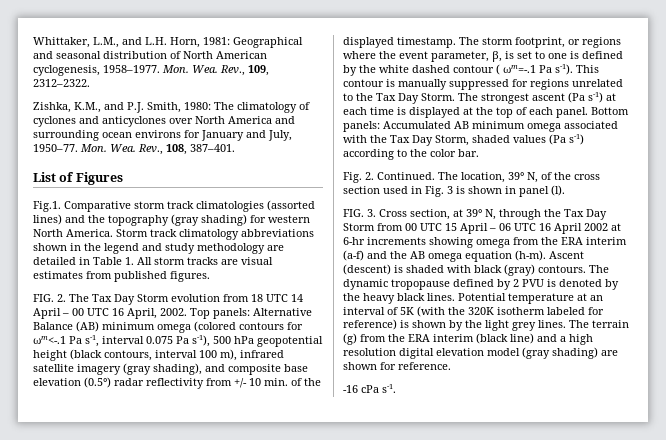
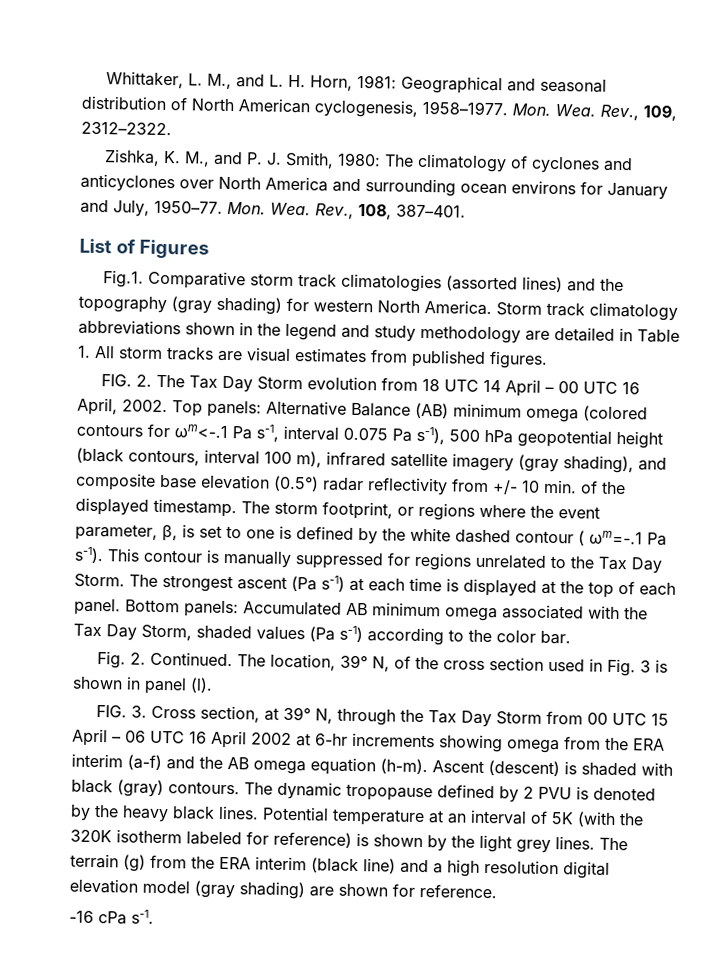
[93,37,167,48] L.M., and L.H. -> [187,73,306,90] L. M., and L. H.
[74,102,144,113] K.M., and P.J. -> [162,150,282,167] K. M., and P. J.

